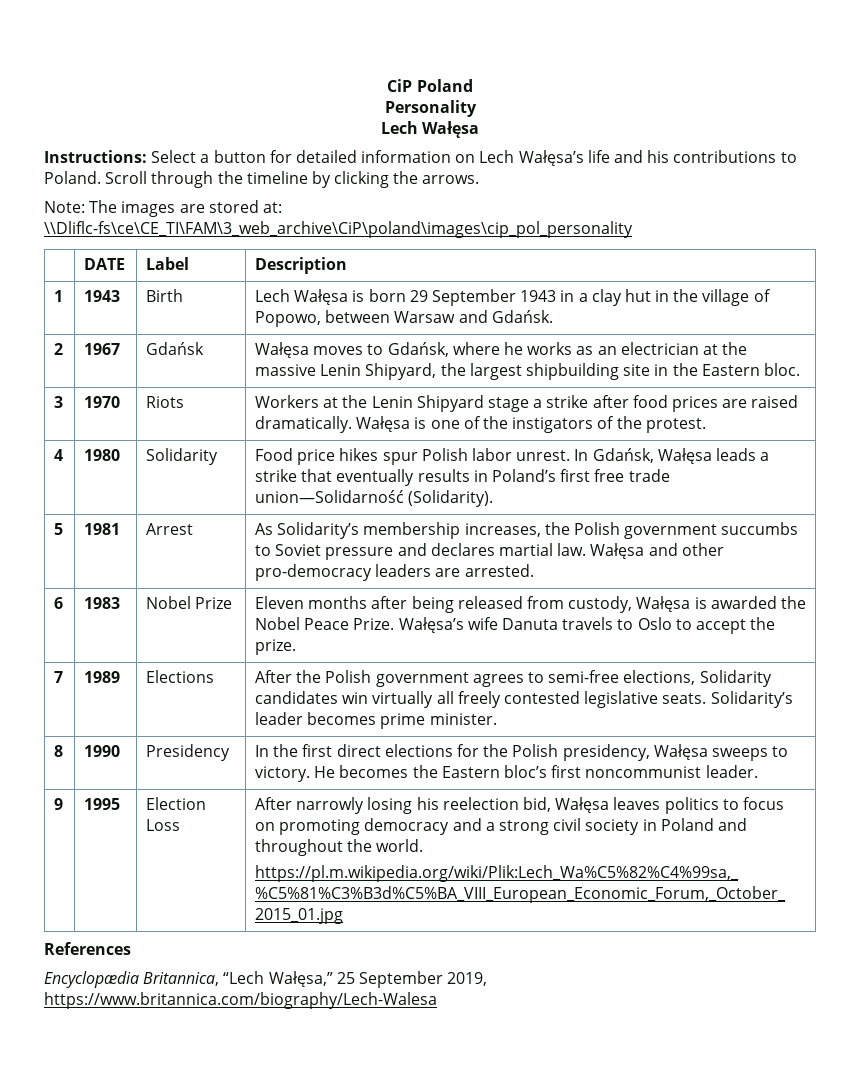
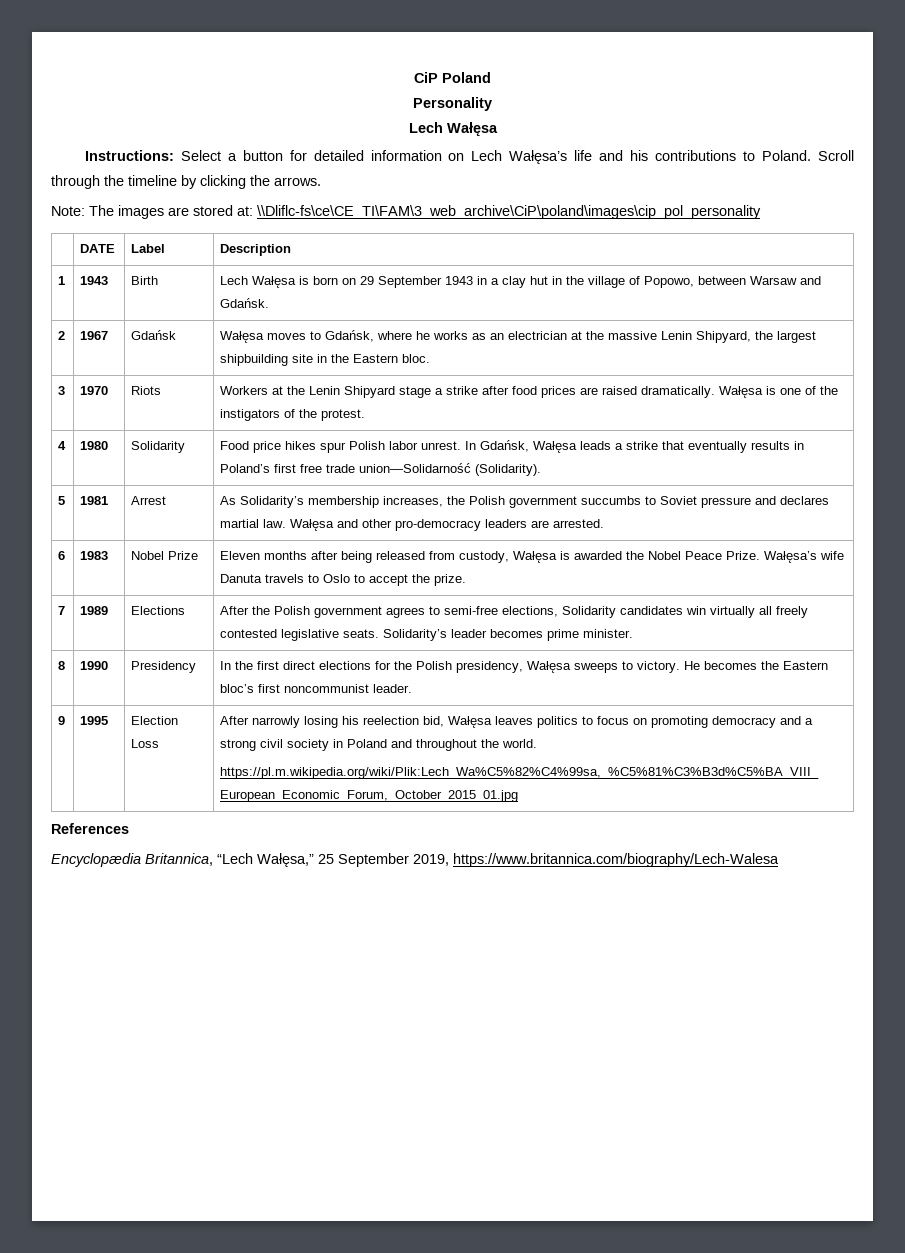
(406, 295) none -> [342,278,357,285] on

